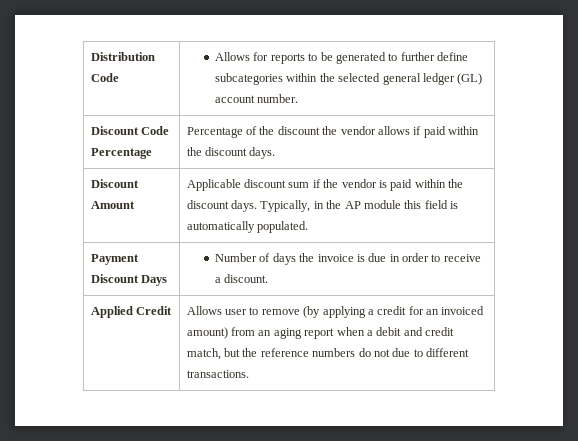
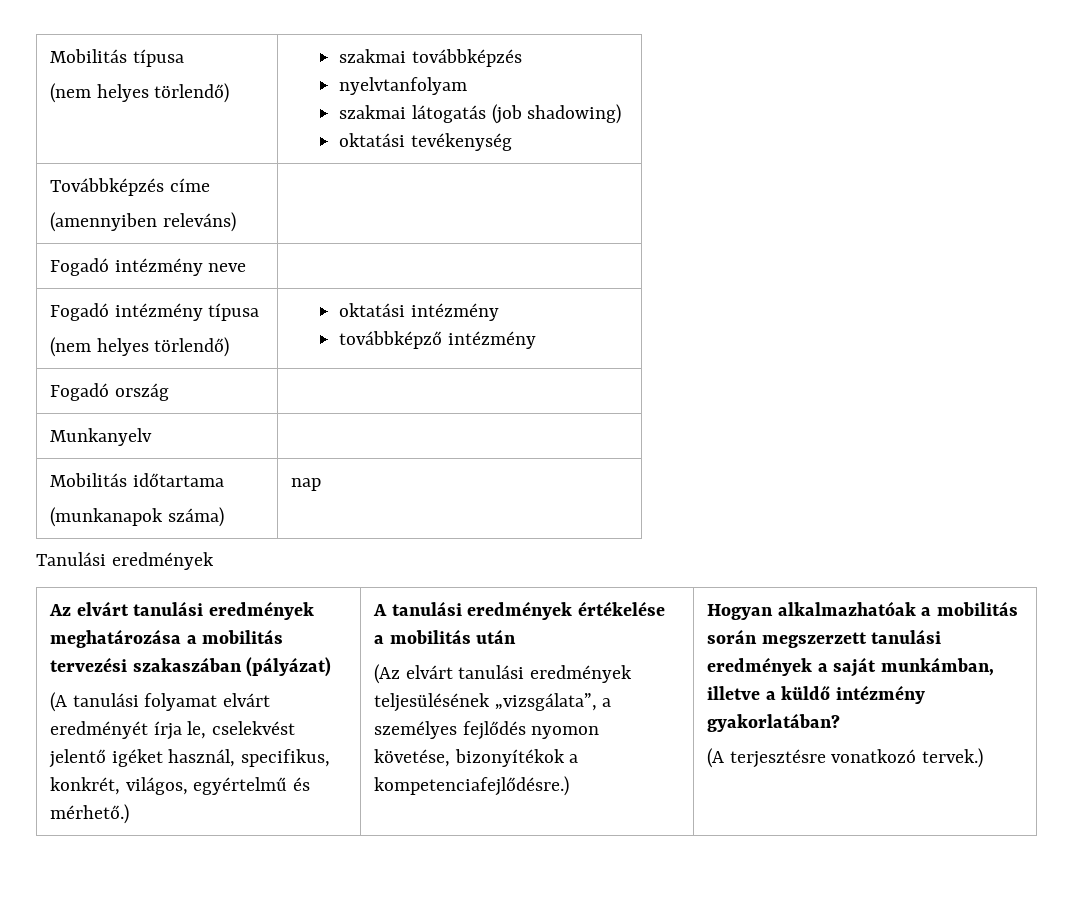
[90,52,155,61] [90,73,119,82] [215,52,469,64] [215,73,483,85] [215,94,299,103] [90,126,170,135] [90,148,152,159] [186,126,480,138] [186,147,276,159] [90,179,139,188] [90,201,135,209] [186,179,464,191] [186,200,459,212] [186,221,309,233] [90,254,139,265] [90,274,168,286] [215,253,481,265] [215,274,269,283] [90,306,173,318] [186,306,485,318] [186,327,455,339] [186,348,470,360] [186,370,249,378] Distribution Code | Allows for reports to be generated to further define subcategories within the selected general ledger (GL) account number. // Discount Code Percentage | Percentage of the discount the vendor allows if paid within the discount days. // Discount Amount | Applicable discount sum if the vendor is paid within the discount days. Typically, in the AP module this field is automatically populated. // Payment Discount Days | Number of days the invoice is due in order to receive a discount. // Applied Credit | Allows user to remove (by applying a credit for an invoiced amount) from an aging report when a debit and credit match, but the reference numbers do not due to different transactions. -> [49,49,184,67] [49,83,230,103] [339,49,522,67] [339,77,468,95] [339,104,622,124] [339,133,512,151] [49,178,210,196] [49,212,236,232] [49,258,247,276] [49,303,260,321] [49,337,230,357] [339,303,499,321] [339,331,536,349] [49,383,169,401] [49,428,152,446] [49,473,224,487] [49,507,224,527] [290,478,321,491] [36,552,214,570] [48,601,314,620] [49,629,284,648] [49,657,332,677] [49,692,270,712] [49,721,295,740] [48,749,330,768] [49,777,310,795] [49,804,129,824] [372,601,665,620] [373,629,517,644] [373,664,632,684] [373,693,612,712] [373,721,600,740] [373,749,579,767] [373,776,569,796] [706,601,1018,620] [706,629,942,648] [706,657,994,677] [706,685,925,704] [706,713,840,732] [706,748,983,768] Mobilitás típusa // (nem helyes törlendő) | szakmai továbbképzés // nyelvtanfolyam // szakmai látogatás (job shadowing) // oktatási tevékenység // Továbbképzés címe // (amennyiben releváns) | // Fogadó intézmény neve | // Fogadó intézmény típusa // (nem helyes törlendő) | oktatási intézmény // továbbképző intézmény // Fogadó ország | // Munkanyelv | // Mobilitás időtartama // (munkanapok száma) | nap // Tanulási eredmények // Az elvárt tanulási eredmények meghatározása a mobilitás tervezési szakaszában (pályázat) // (A tanulási folyamat elvárt eredményét írja le, cselekvést jelentő igéket használ, specifikus, konkrét, világos, egyértelmű és mérhető.) | A tanulási eredmények értékelése a mobilitás után // (Az elvárt tanulási eredmények teljesülésének „vizsgálata”, a személyes fejlődés nyomon követése, bizonyítékok a kompetenciafejlődésre.) | Hogyan alkalmazhatóak a mobilitás során megszerzett tanulási eredmények a saját munkámban, illetve a küldő intézmény gyakorlatában? // (A terjesztésre vonatkozó tervek.)

